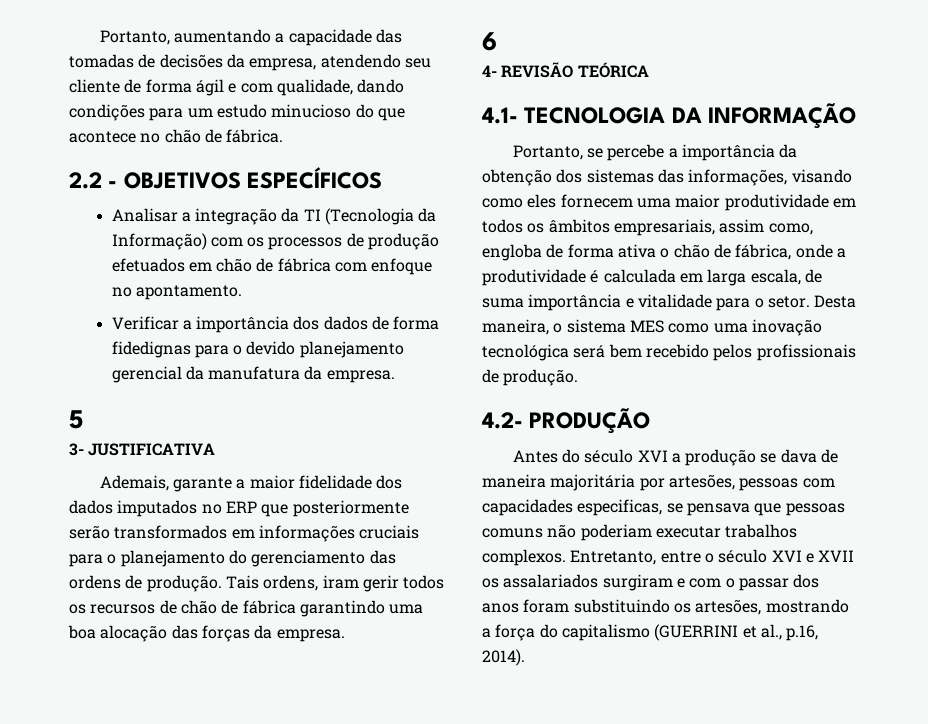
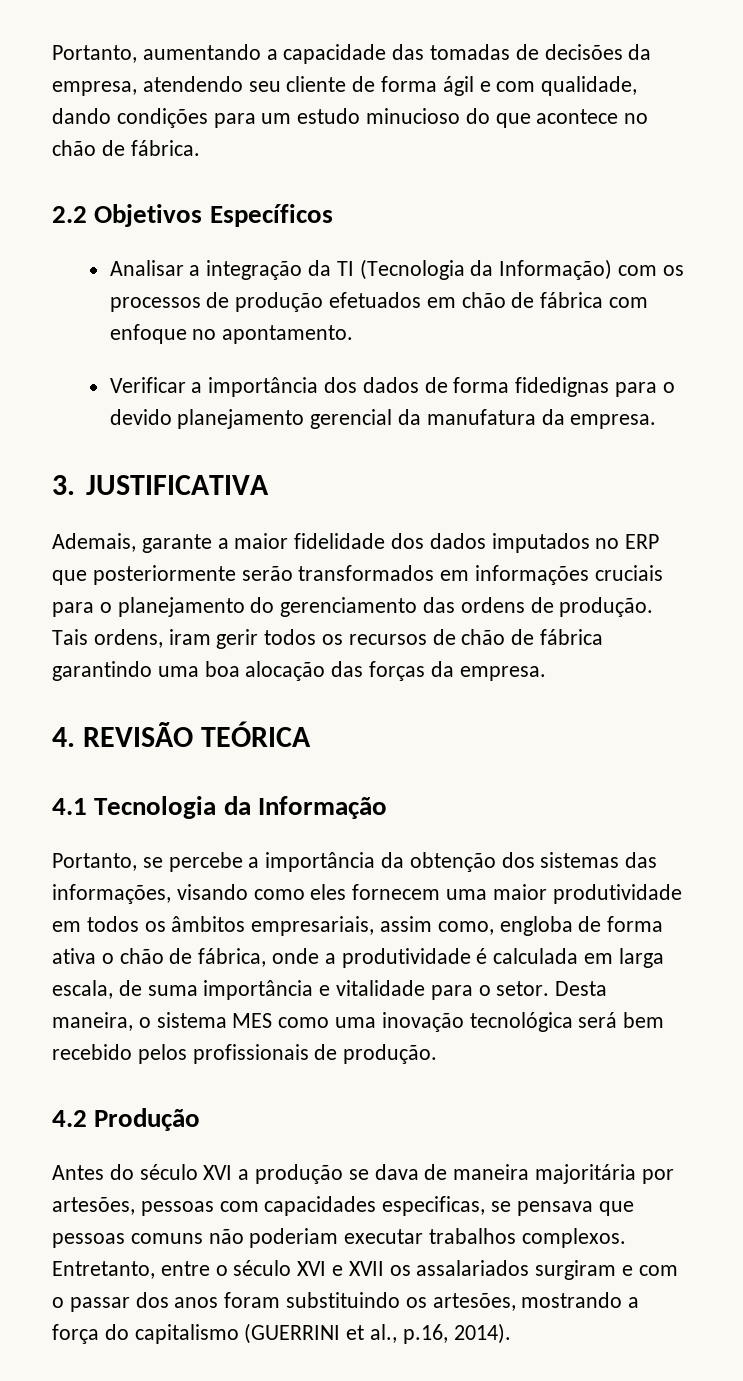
[108,167,383,189] - OBJETIVOS ESPECÍFICOS -> [94,204,333,227] Objetivos Específicos
[69,410,84,429] [69,443,84,456] 5 // 3- -> [52,475,75,495] 3.
[482,32,497,51] [482,65,497,77] 6 // 4- -> [52,727,75,747] 4.
[482,103,857,129] 4.1- TECNOLOGIA DA INFORMAÇÃO -> [52,796,387,819] 4.1 Tecnologia da Informação
[482,408,651,434] 4.2- PRODUÇÃO -> [52,1108,201,1131] 4.2 Produção

